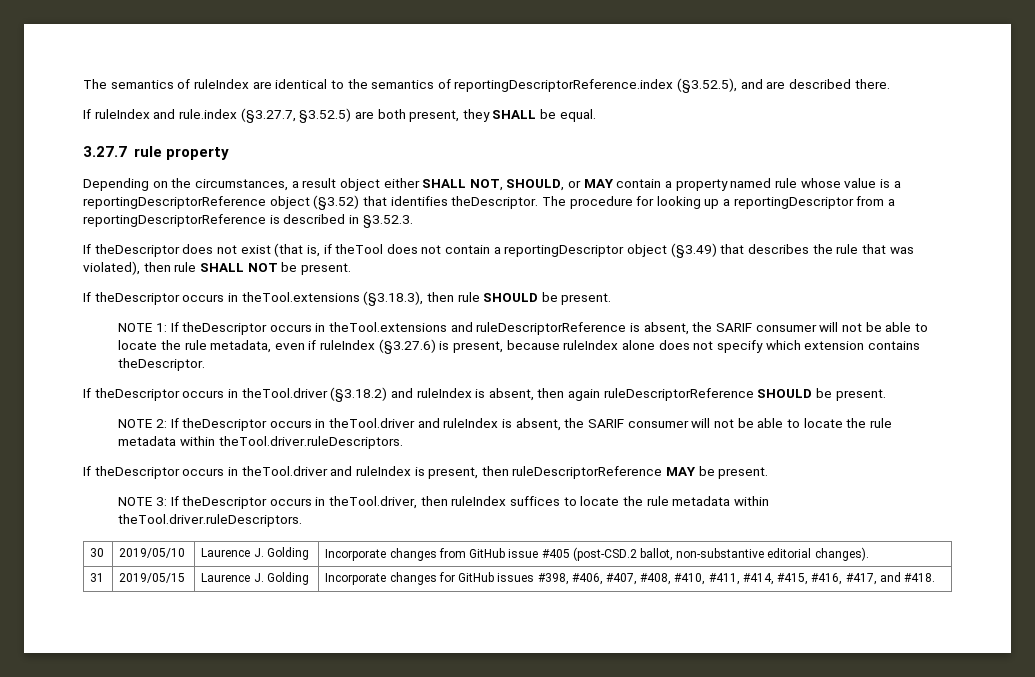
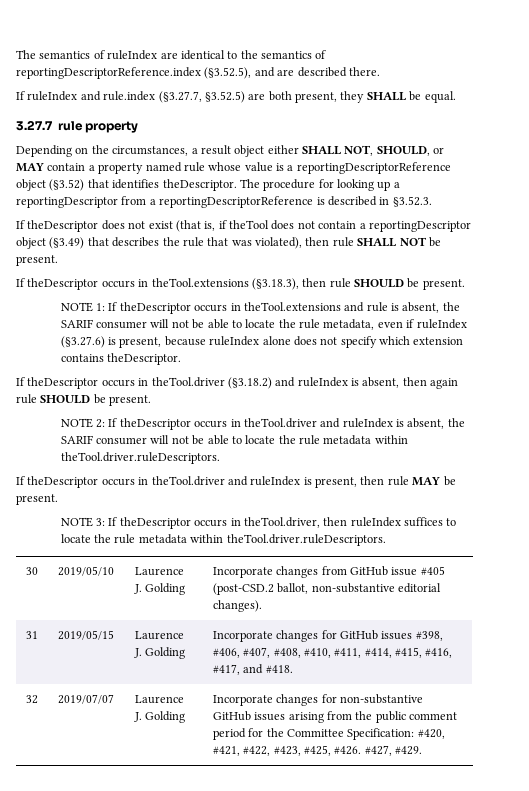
[476,322,627,335] ruleDescriptorReference -> [366,302,388,312] rule
[603,388,754,401] ruleDescriptorReference -> [16,394,37,404] rule
[512,466,663,479] ruleDescriptorReference -> [387,476,409,486] rule
(936, 577) none -> [25,695,38,704] [57,694,114,704] [134,695,184,704] [133,711,186,723] [212,694,423,706] [212,711,458,723] [212,728,445,740] [212,745,423,756] // 32 | 2019/07/07 | Laurence J. Golding | Incorporate changes for non-substantive GitHub issues arising from the public comment period for the Committee Specification: #420, #421, #422, #423, #425, #426. #427, #429.

